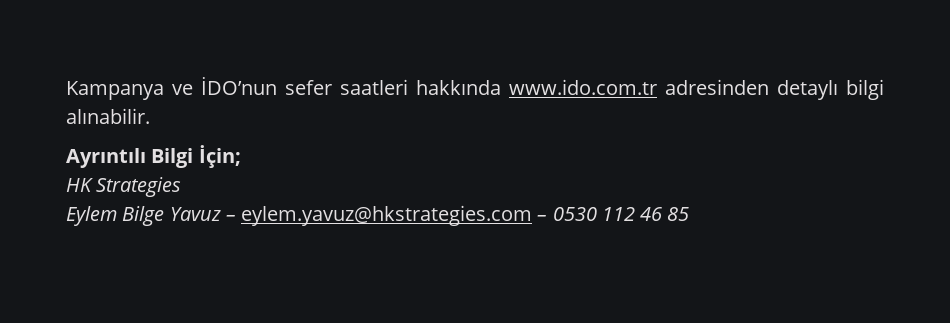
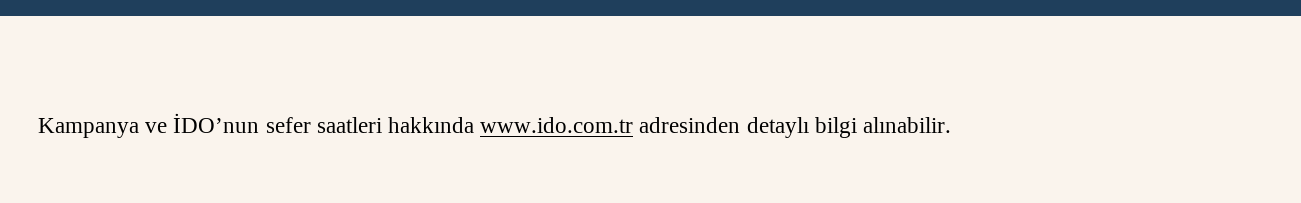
[66,145,241,168] [66,177,182,197] [66,205,690,226] // Ayrıntılı Bilgi İçin; // HK Strategies // Eylem Bilge Yavuz – eylem.yavuz@hkstrategies.com – 0530 112 46 85 -> (952, 125) none

